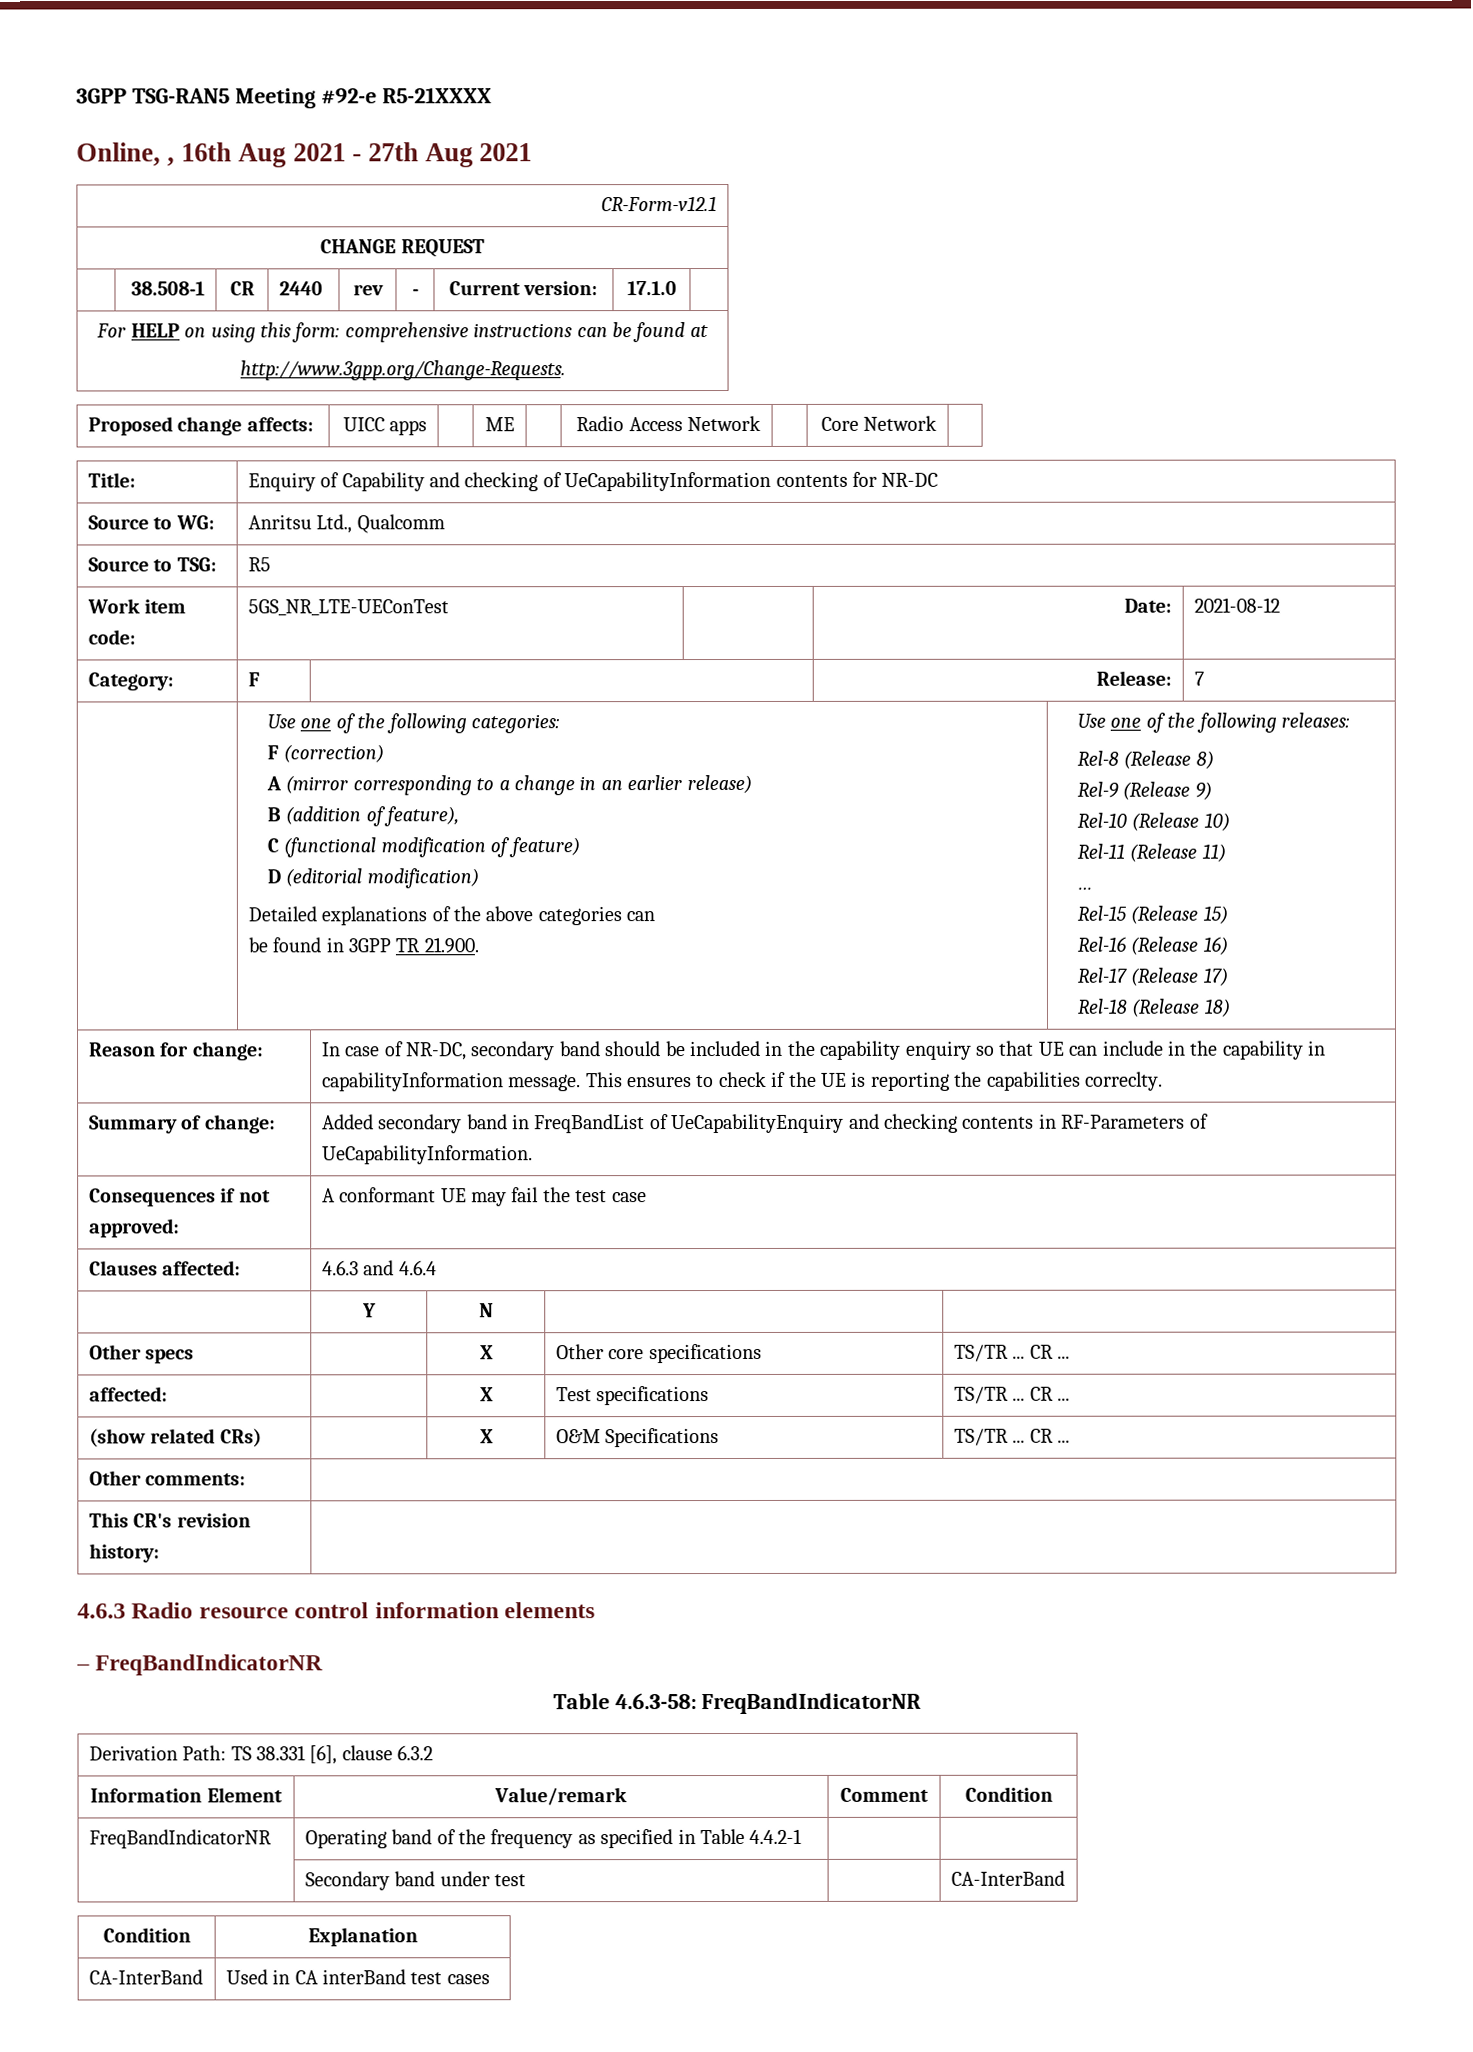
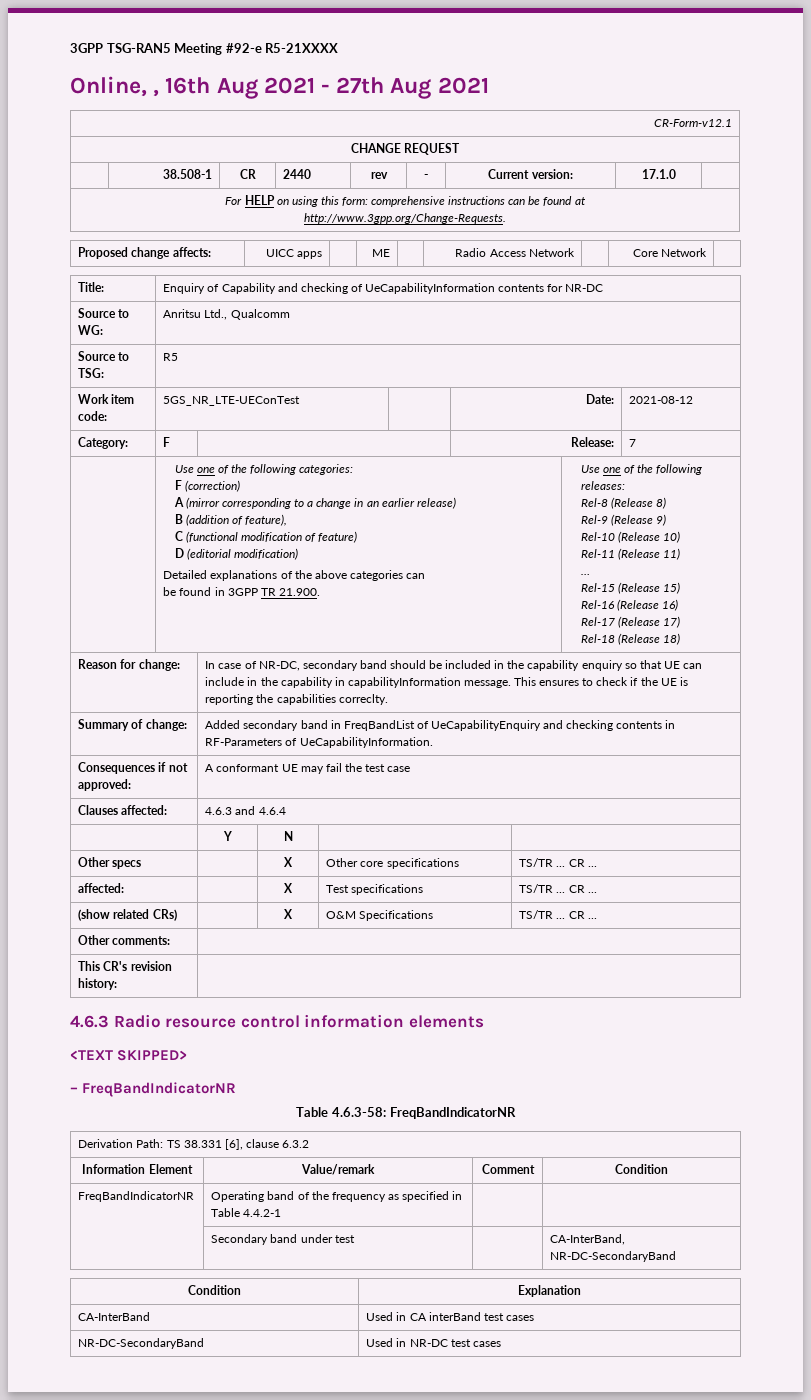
(596, 1610) none -> [70,1050,188,1061] // <TEXT SKIPPED>
[950,1870,1065,1886] CA-InterBand -> [550,1234,626,1245] [550,1251,677,1262] CA-InterBand, NR-DC-SecondaryBand
(490, 1979) none -> [78,1338,205,1349] [366,1338,501,1347] // NR-DC-SecondaryBand | Used in NR-DC test cases

